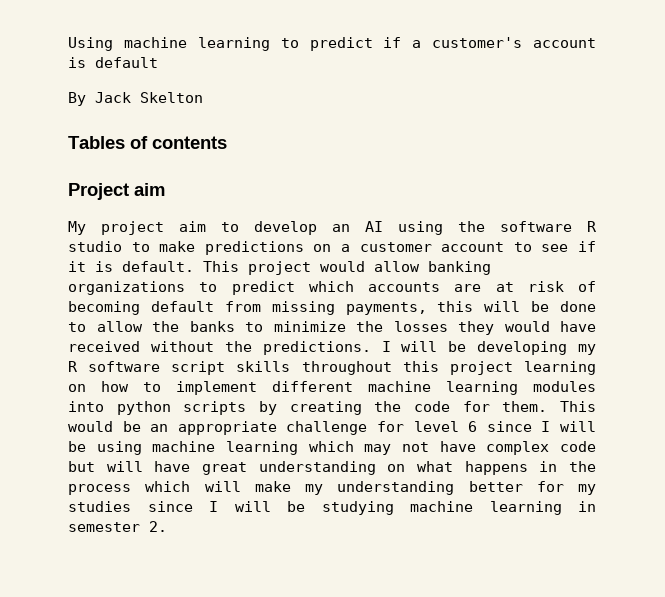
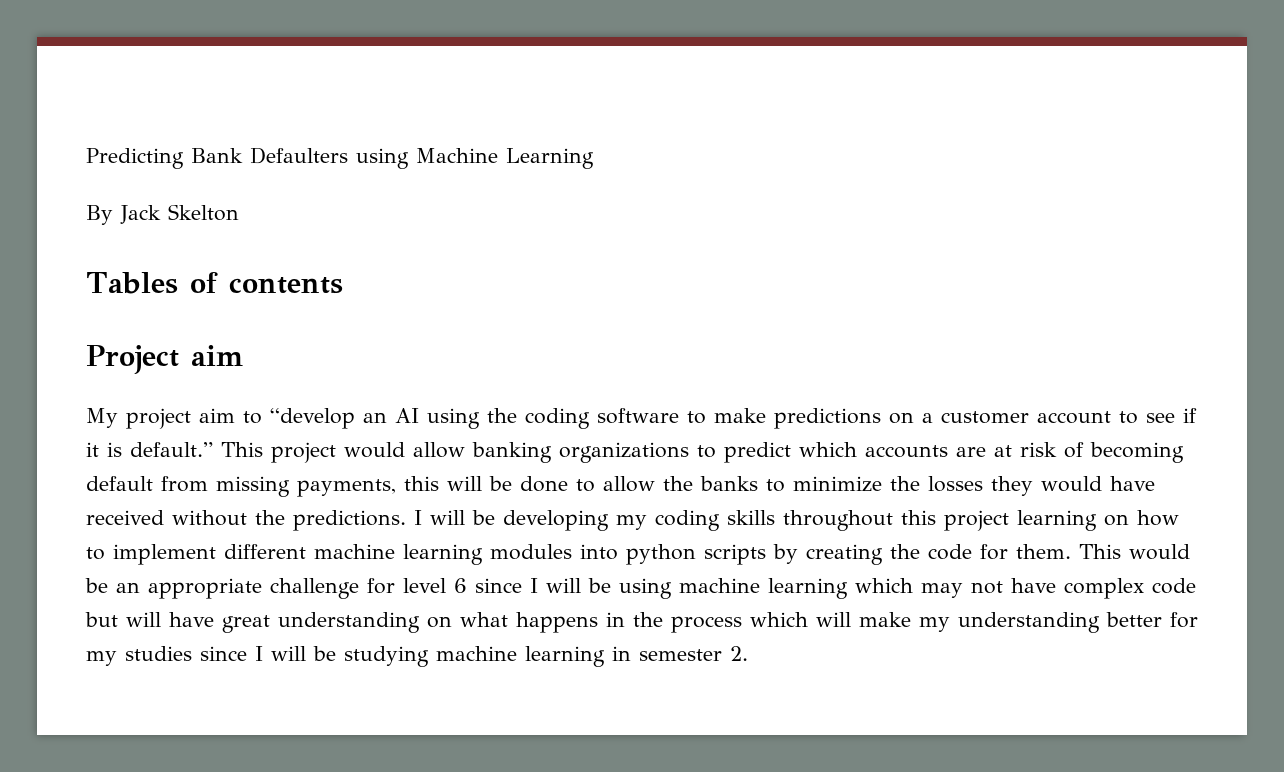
[68,37,596,51] [68,57,158,68] Using machine learning to predict if a customer's account is default -> [86,147,594,169] Predicting Bank Defaulters using Machine Learning
[254,221,317,235] develop -> [270,408,355,429] “develop
[500,221,597,232] [68,241,122,252] software R studio -> [525,408,679,429] coding software
[122,261,194,272] default. -> [130,442,213,457] default.”
[68,361,226,375] R software script -> [655,510,720,531] coding

